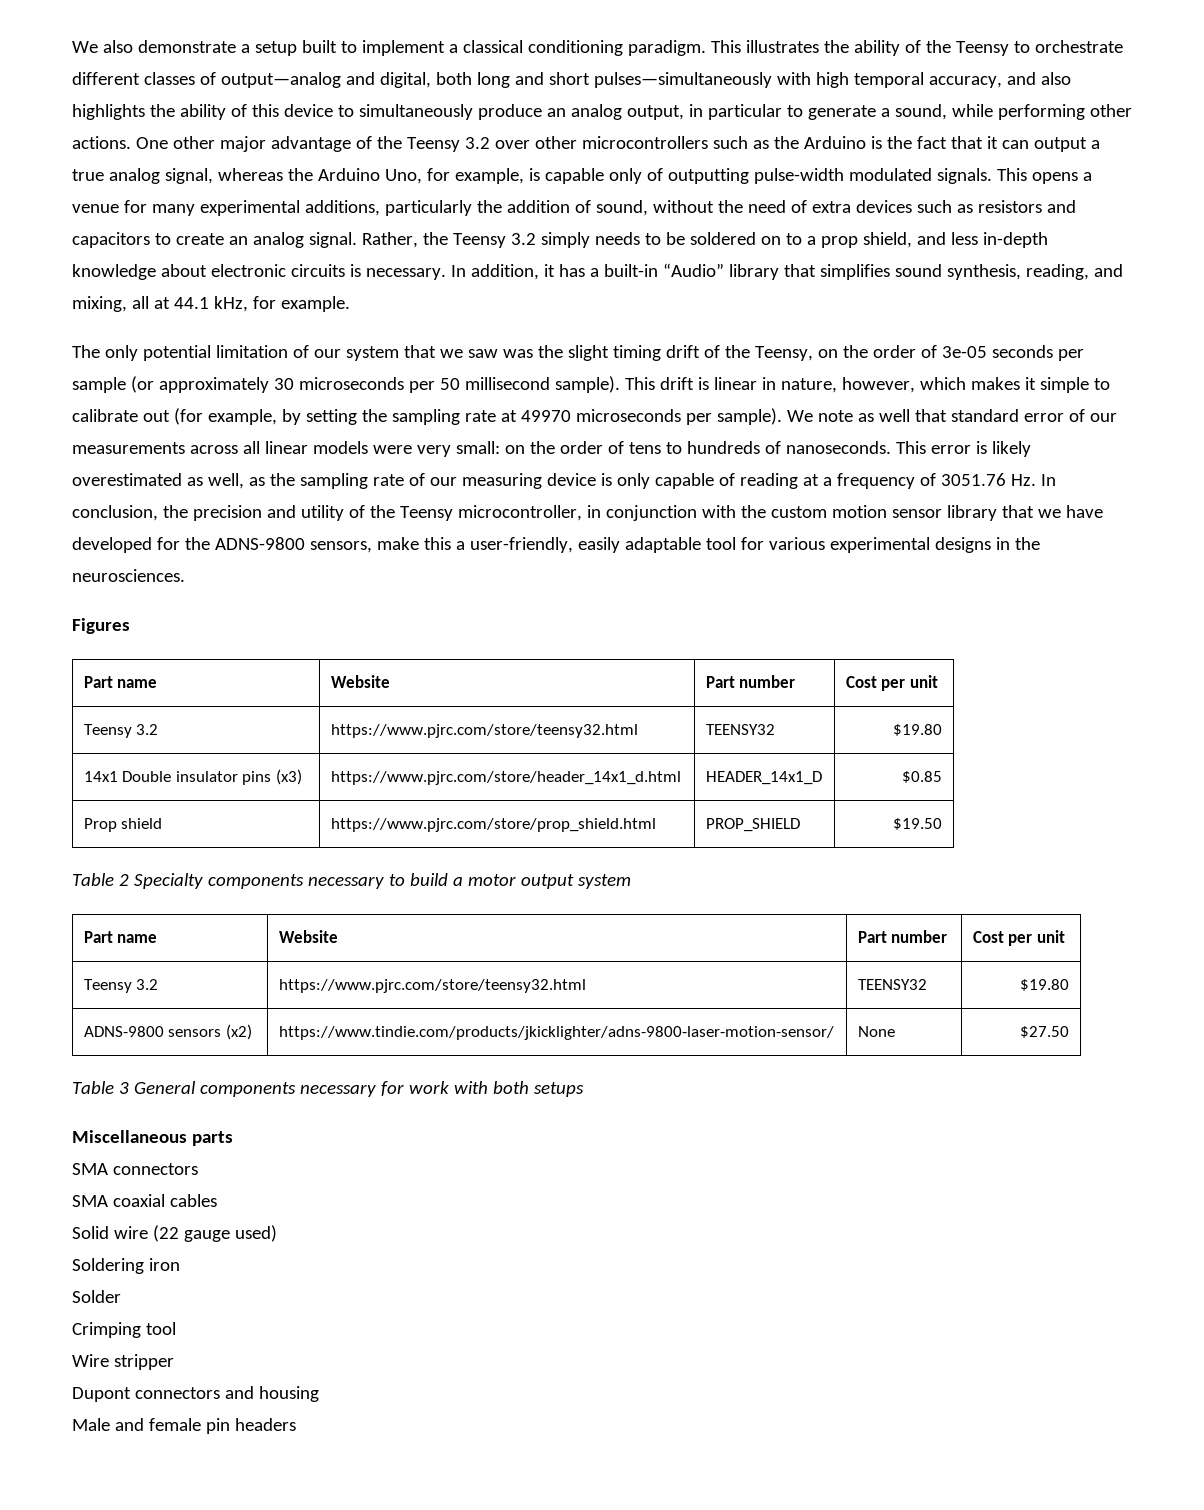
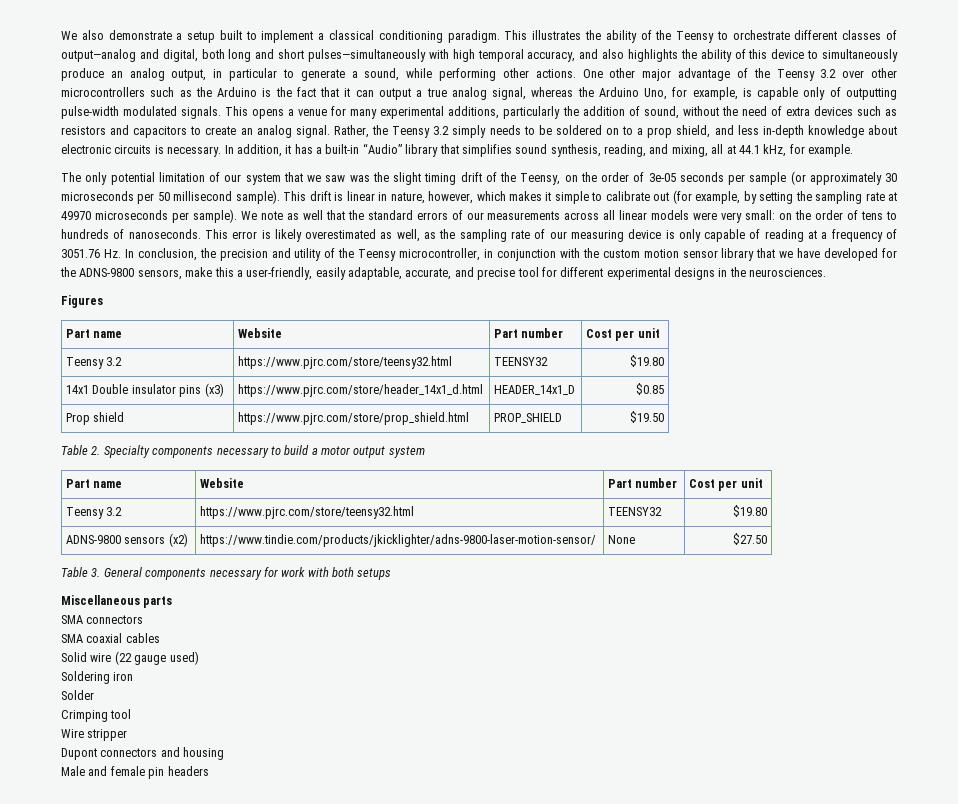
[950,409,1064,422] standard error -> [347,210,448,220] the standard errors
[624,537,701,553] adaptable -> [348,267,516,280] adaptable, accurate, and precise
[768,537,825,550] various -> [560,267,604,277] different
[118,874,129,886] 2 -> [91,446,101,455] 2.
[118,1082,129,1094] 3 -> [91,568,101,577] 3.

